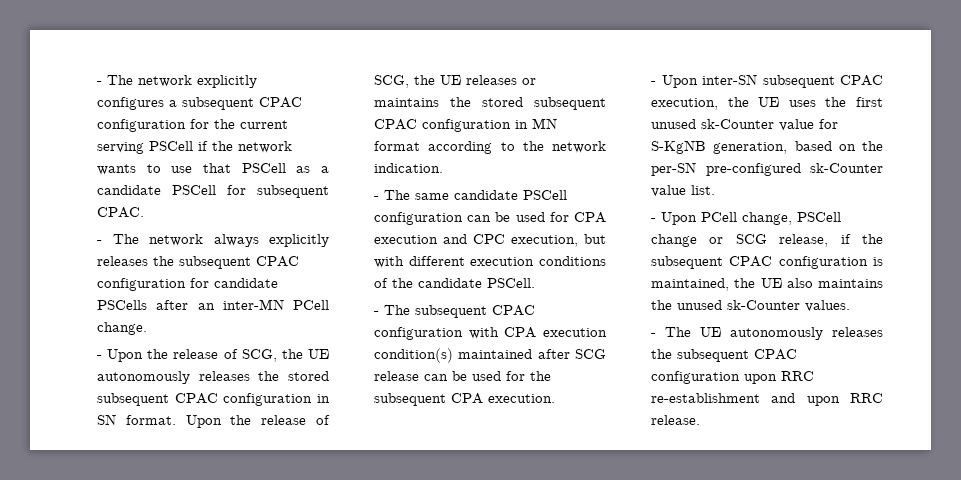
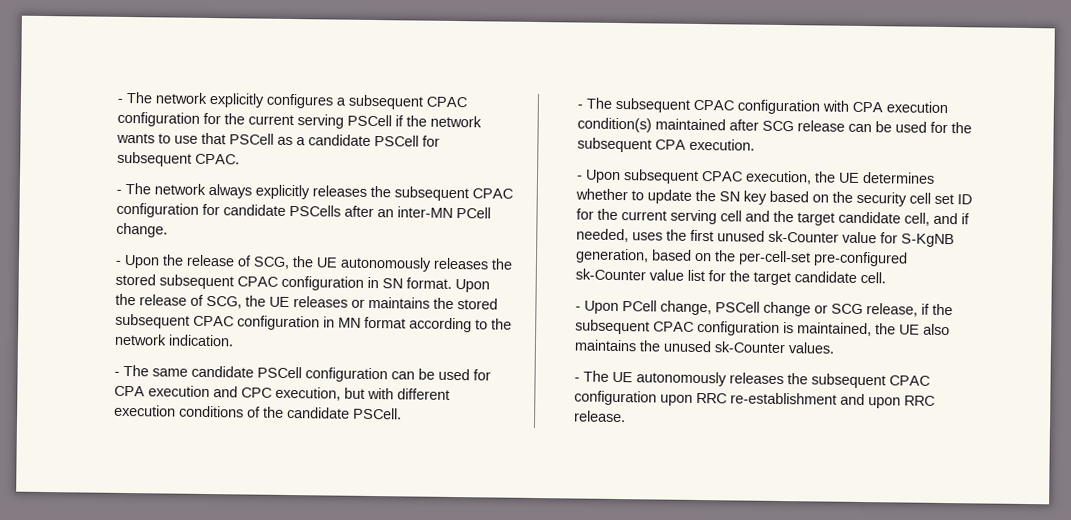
[702,74,758,85] inter-SN -> (622, 176) none
(780, 102) none -> [862,171,936,184] [575,188,973,207] [576,208,971,226] [576,228,630,243] determines whether to update the SN key based on the security cell set ID for the current serving cell and the target candidate cell, and if needed,
[651,162,697,176] per-SN -> [738,250,812,266] per-cell-set
[691,185,716,195] list. -> [687,269,887,286] list for the target candidate cell.

